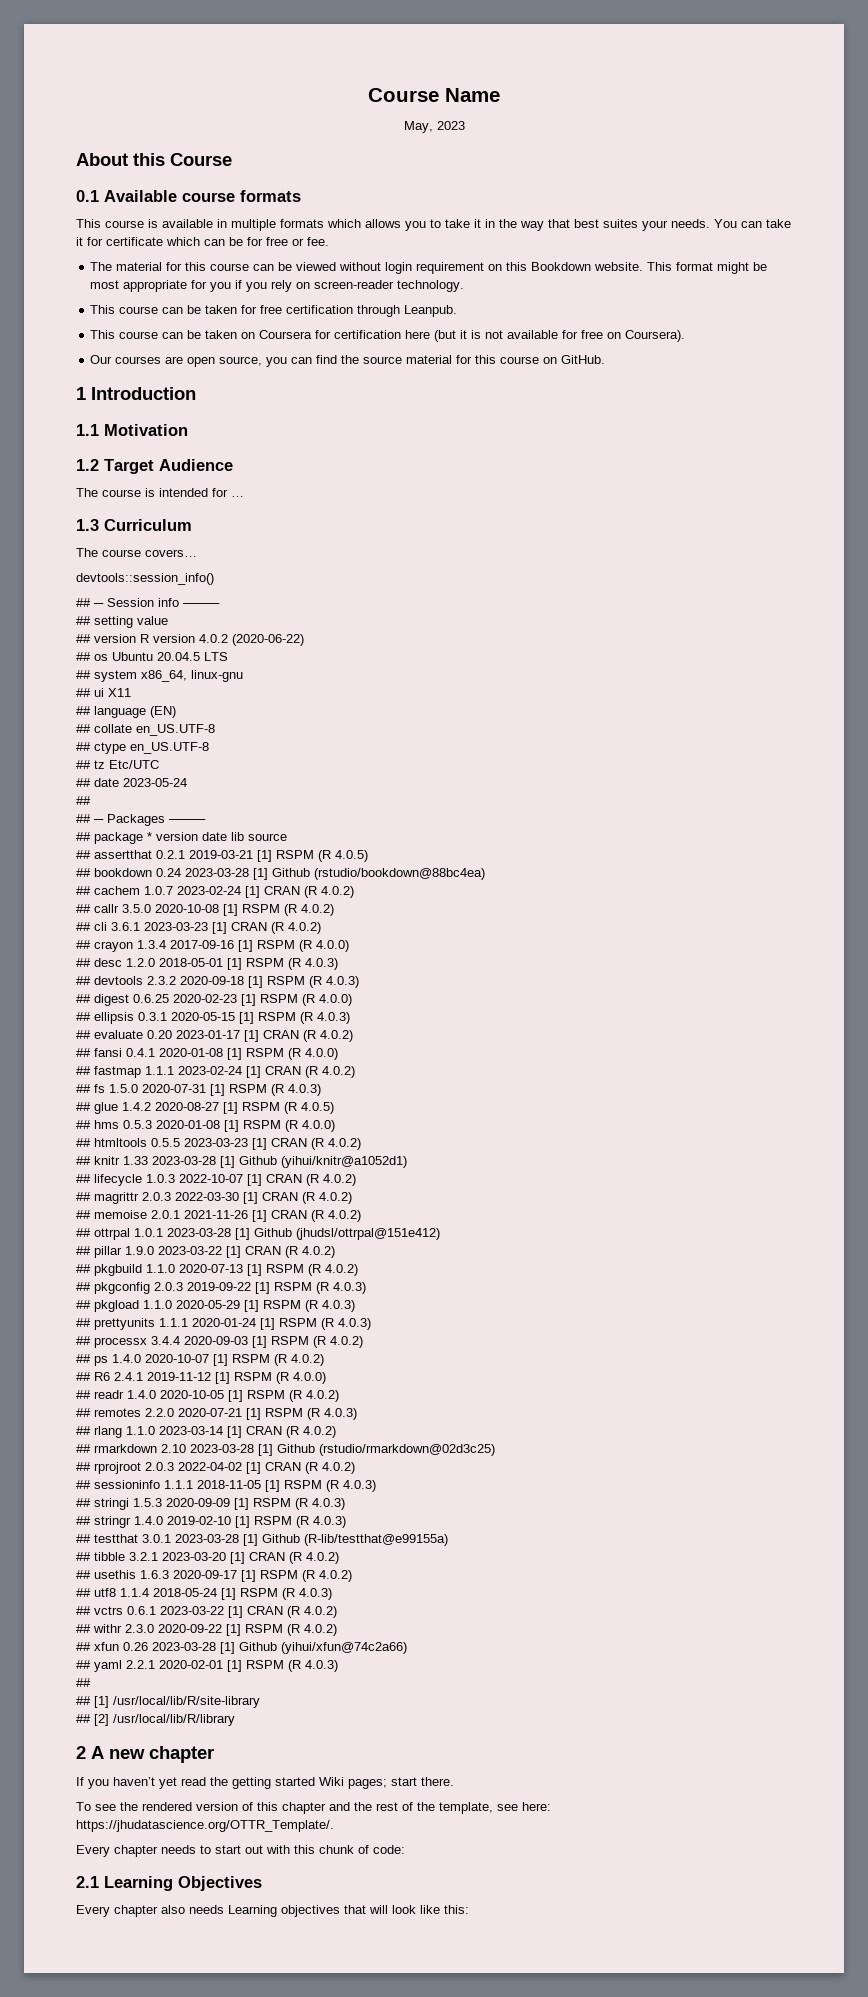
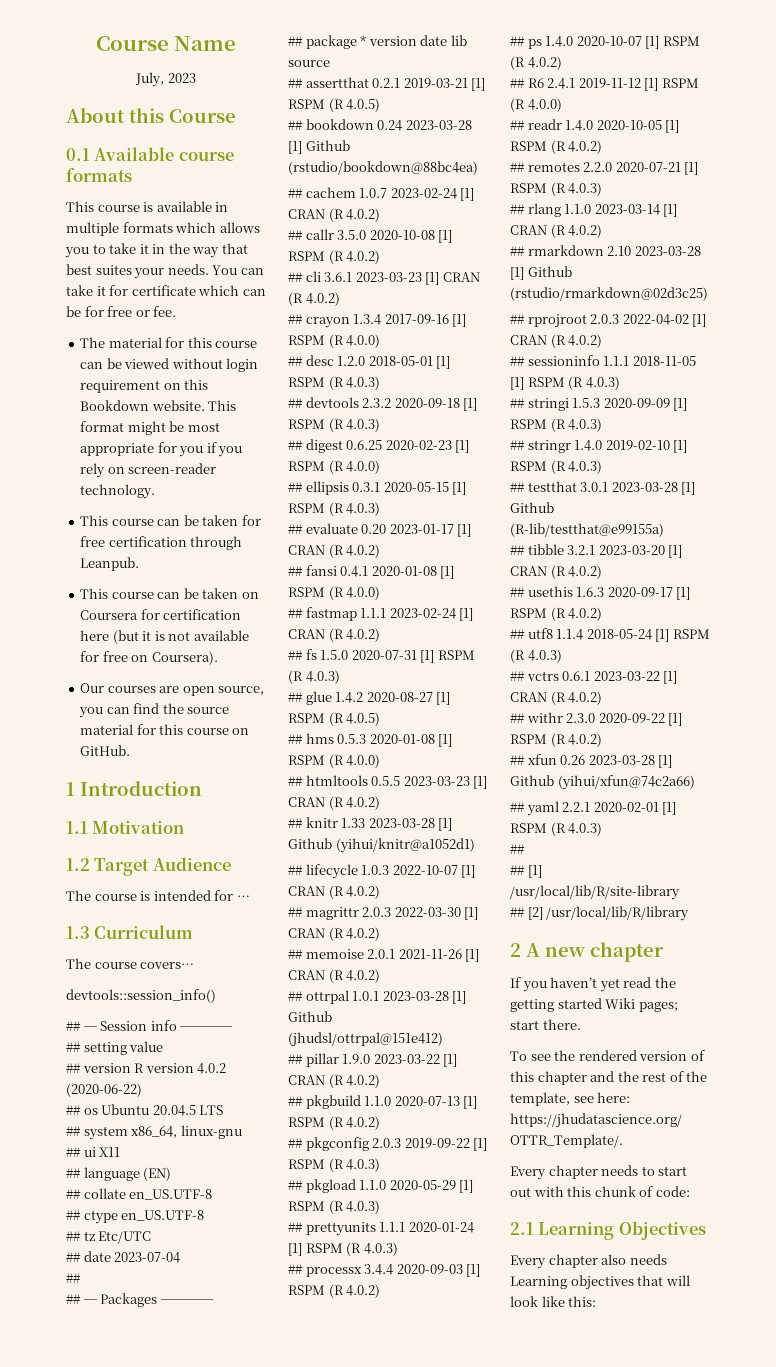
[403,121,433,133] May, -> [135,72,165,87] July,
[123,778,187,787] 2023-05-24 -> [114,1252,181,1263] 2023-07-04

